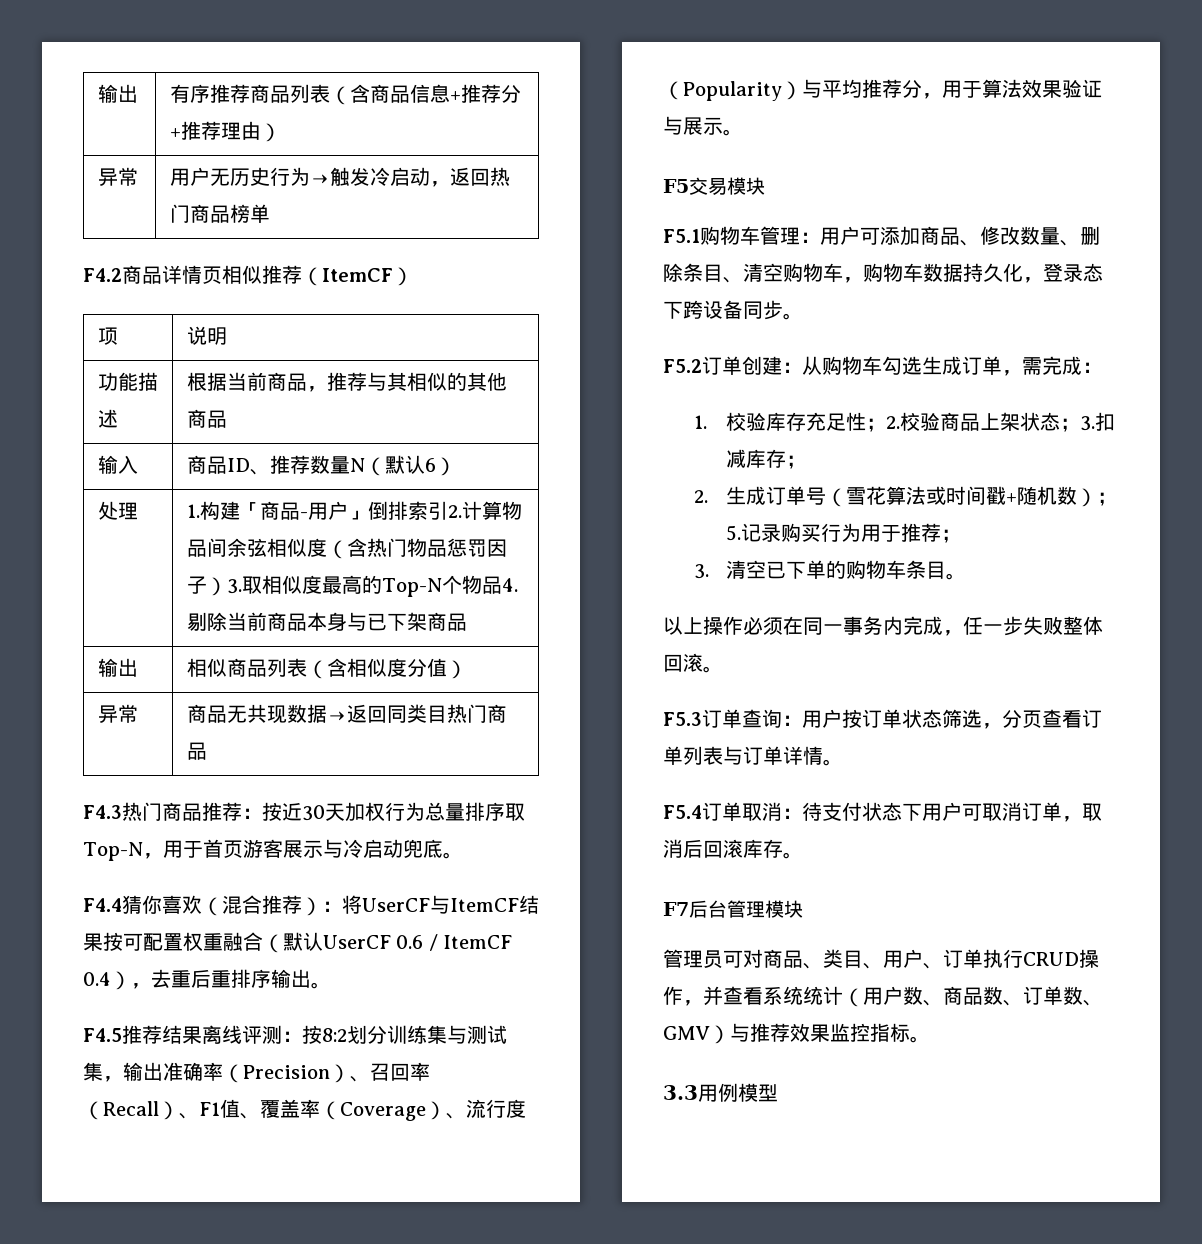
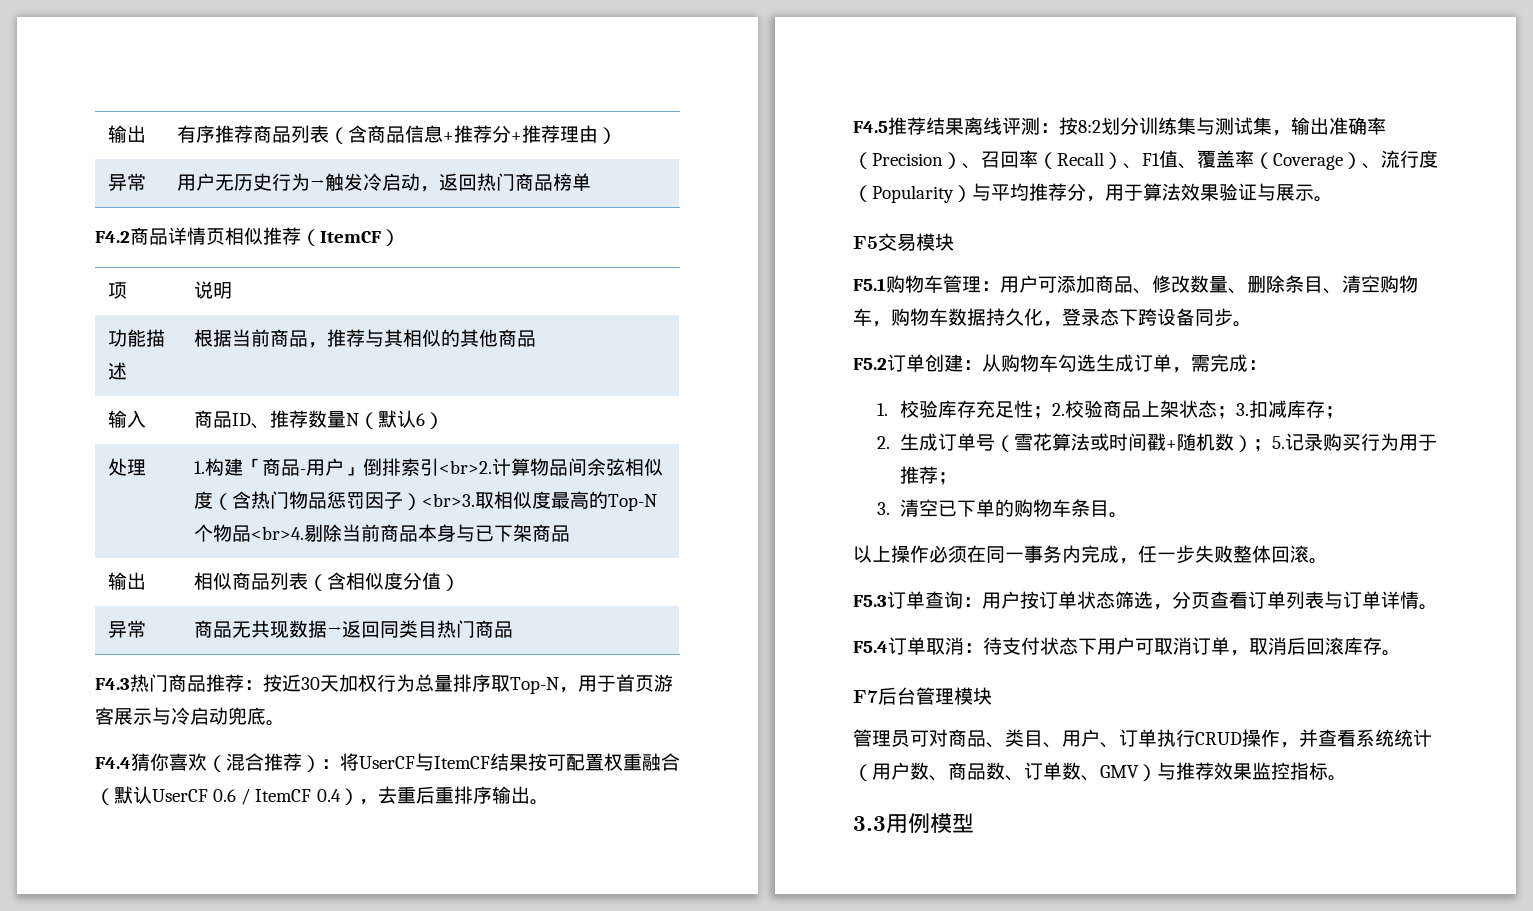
[447,505,462,518] 2. -> [439,460,493,474] <br>2.
[226,579,242,594] 3. -> [422,493,476,507] <br>3.
[501,578,518,592] 4. -> [251,526,305,540] <br>4.

